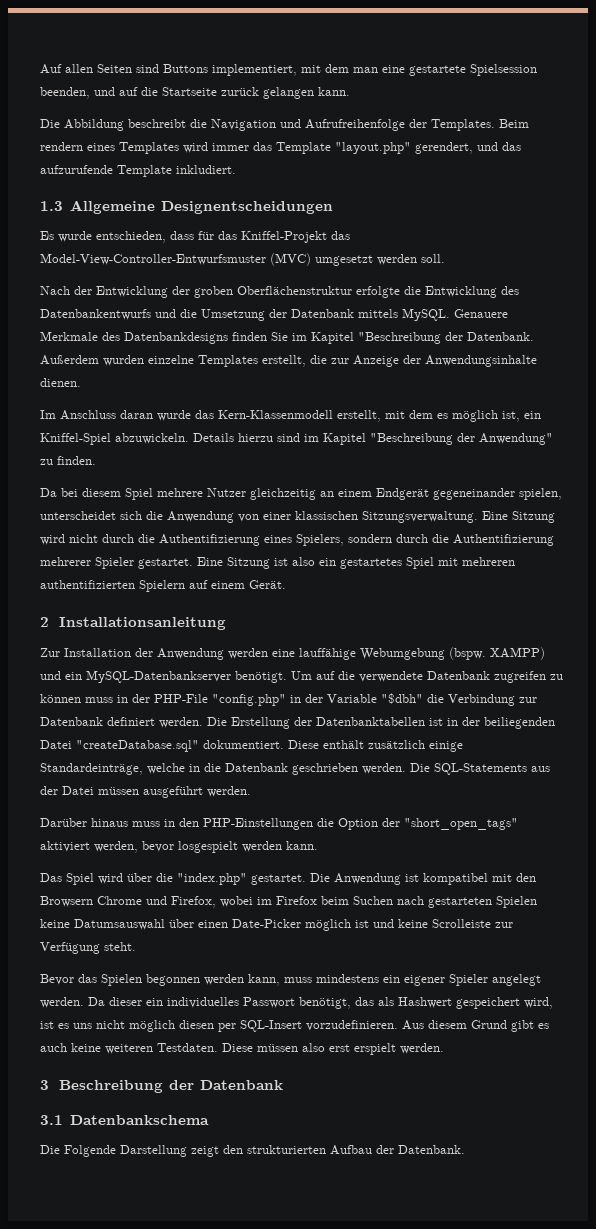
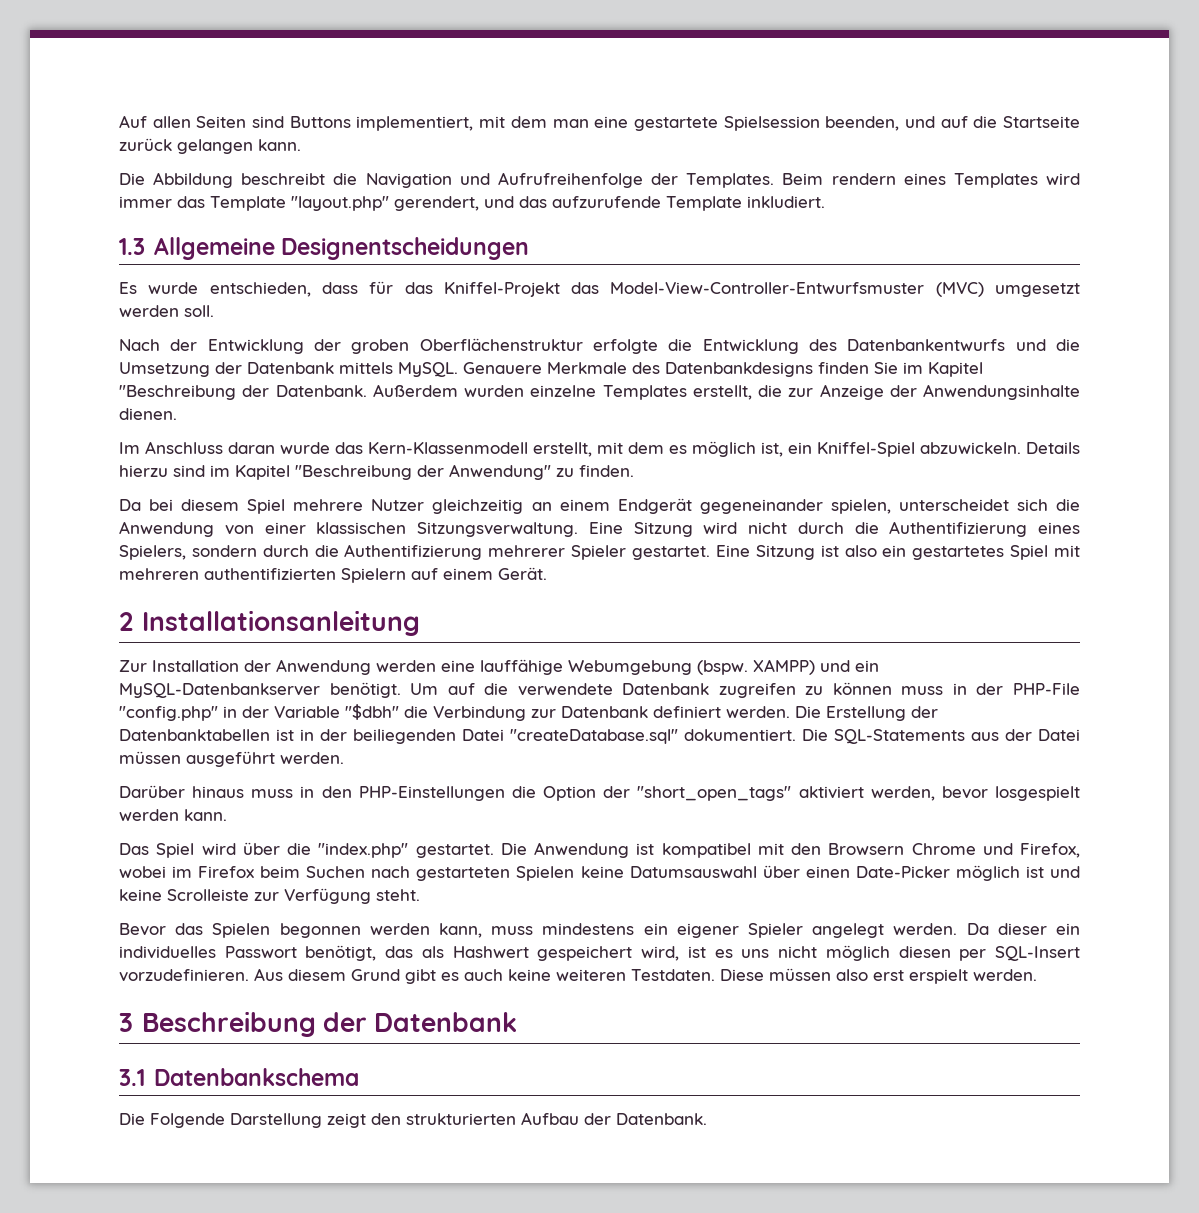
[288,740,463,752] [40,763,406,775] Diese enthält zusätzlich einige Standardeinträge, welche in die Datenbank geschrieben werden. -> (796, 735) none

